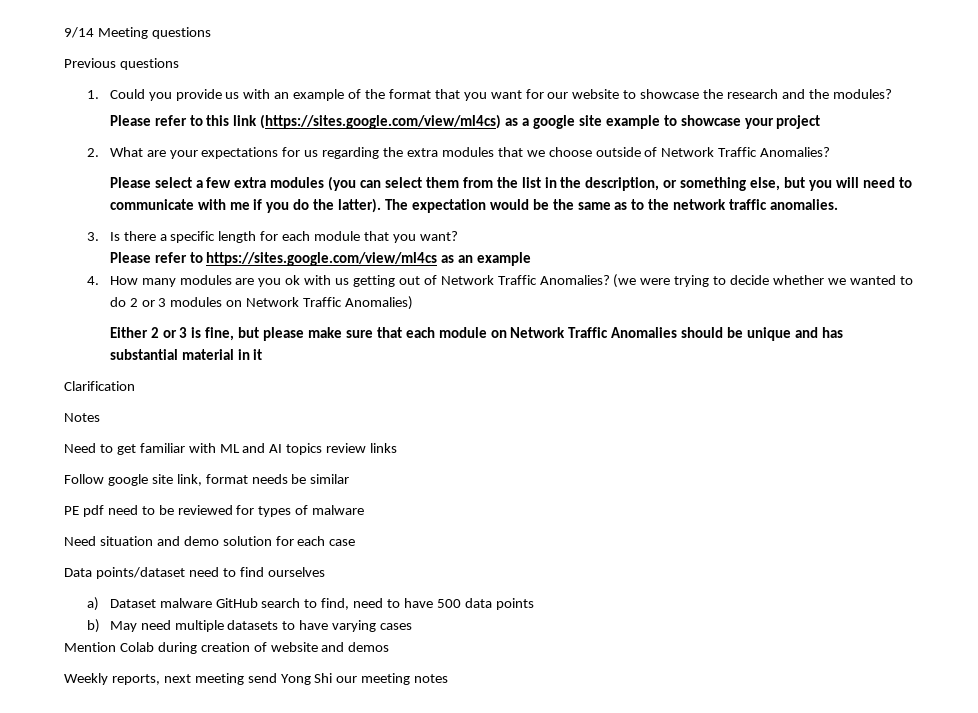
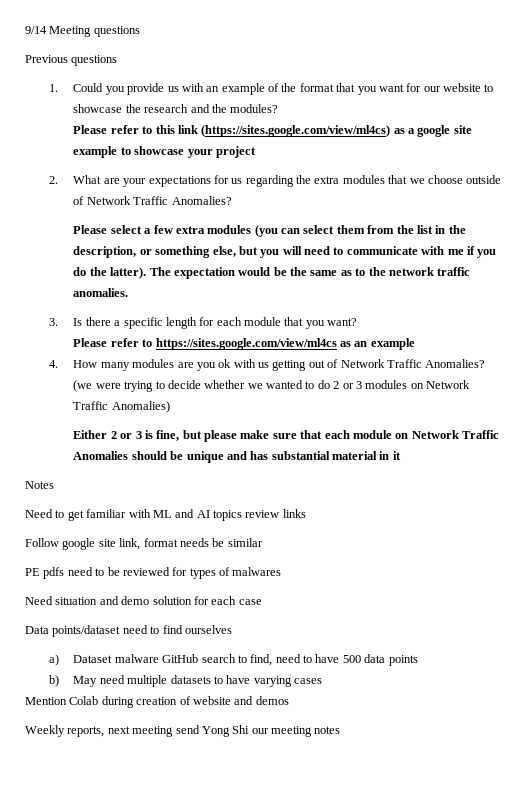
[64,381,135,391] // Clarification -> (401, 455) none
[82,505,104,517] pdf -> [43,567,65,579] pdfs
[312,505,365,515] malware -> [232,567,282,576] malwares

